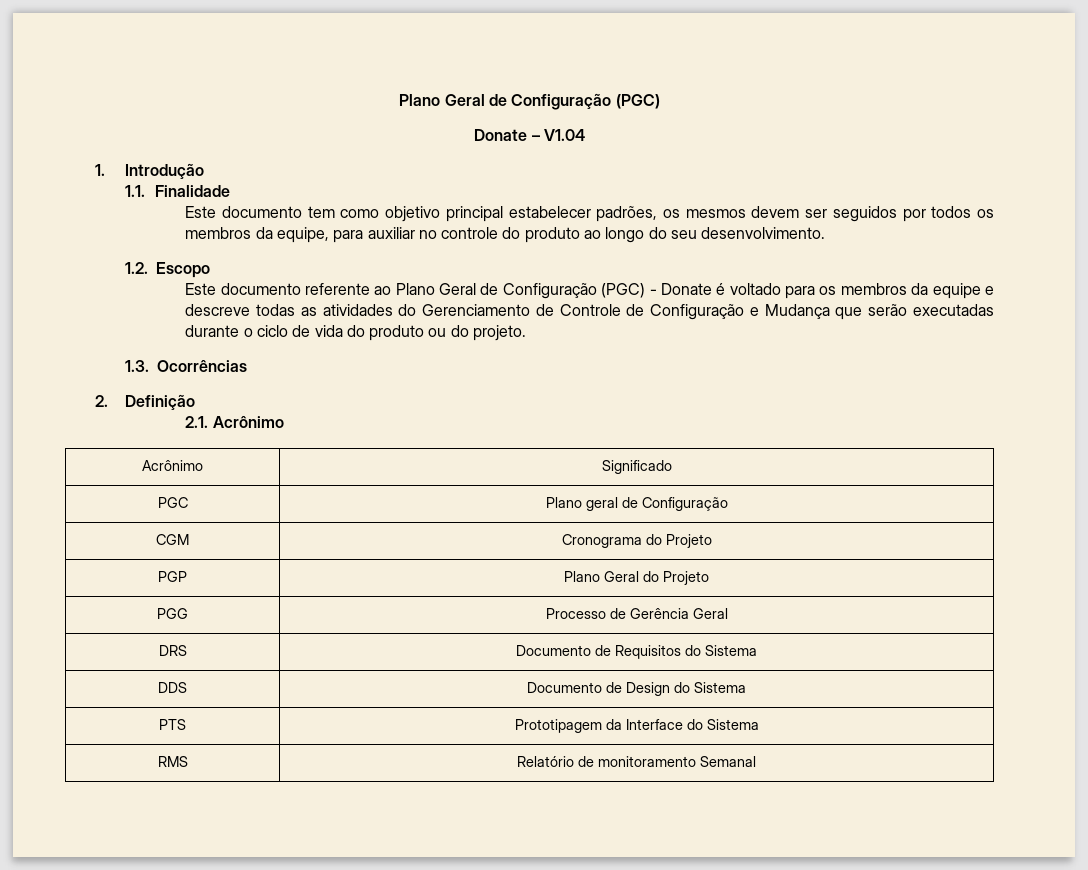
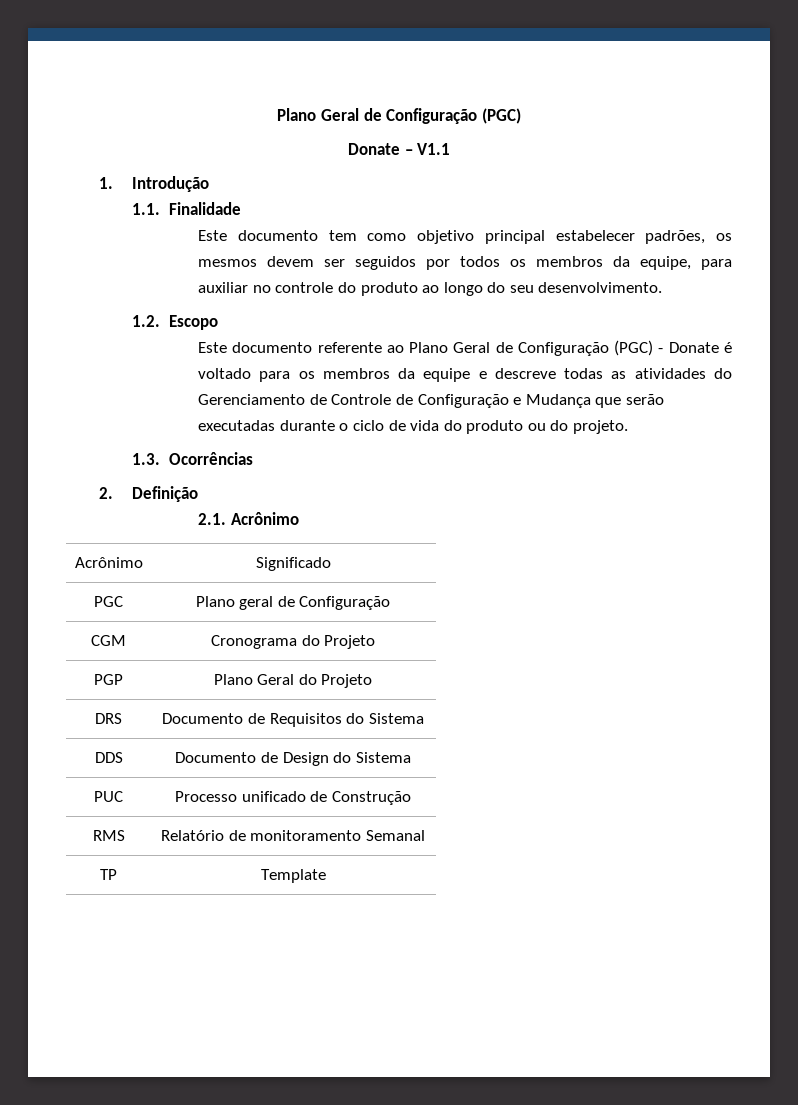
[543,129,585,141] V1.04 -> [417,143,451,155] V1.1
[157,608,188,619] [545,608,728,619] // PGG | Processo de Gerência Geral -> (373, 681) none
[159,719,186,730] [514,719,759,733] PTS | Prototipagem da Interface do Sistema -> [94,791,123,802] [175,791,411,805] PUC | Processo unificado de Construção
(756, 761) none -> [100,869,117,880] [260,869,326,883] // TP | Template

